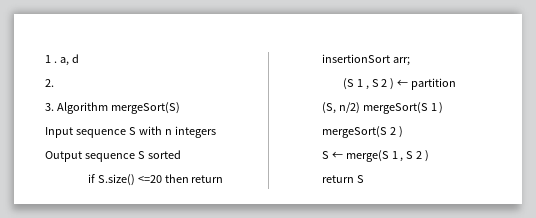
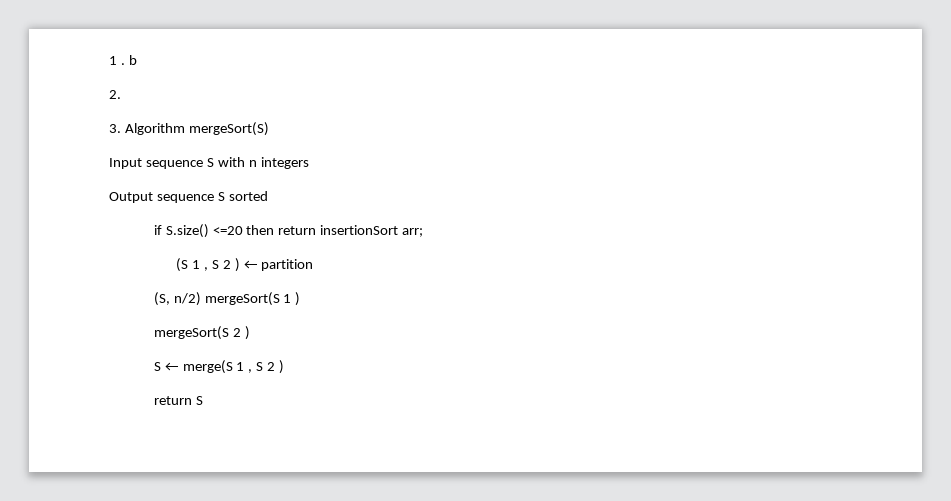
[59,54,79,66] a, d -> [128,55,137,65] b

